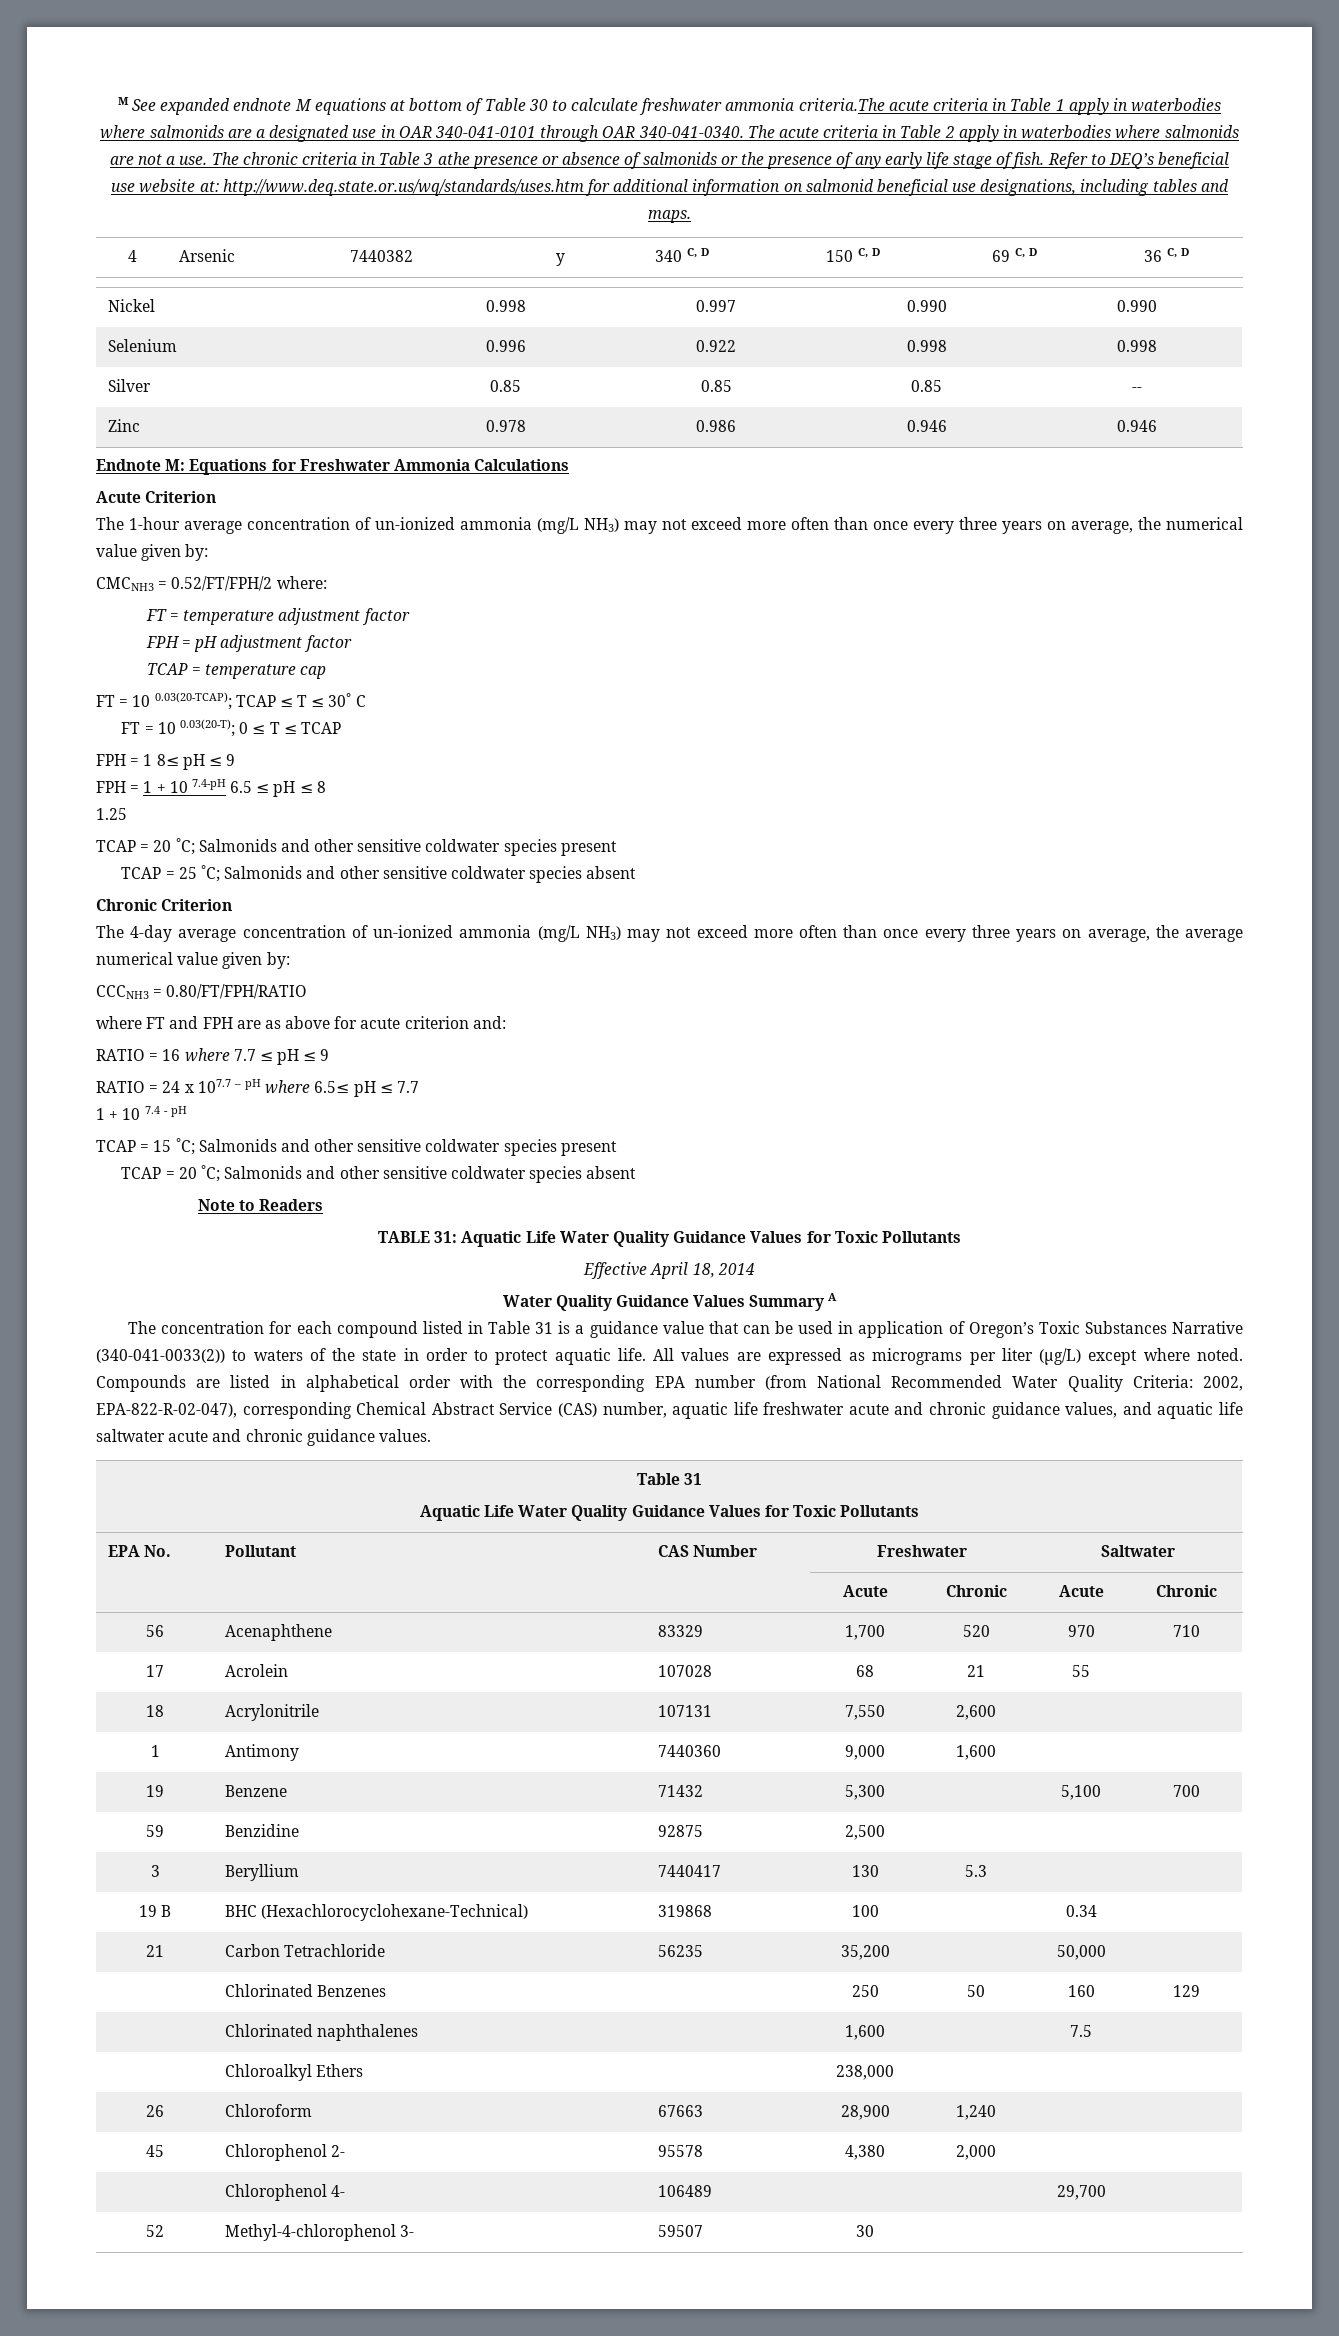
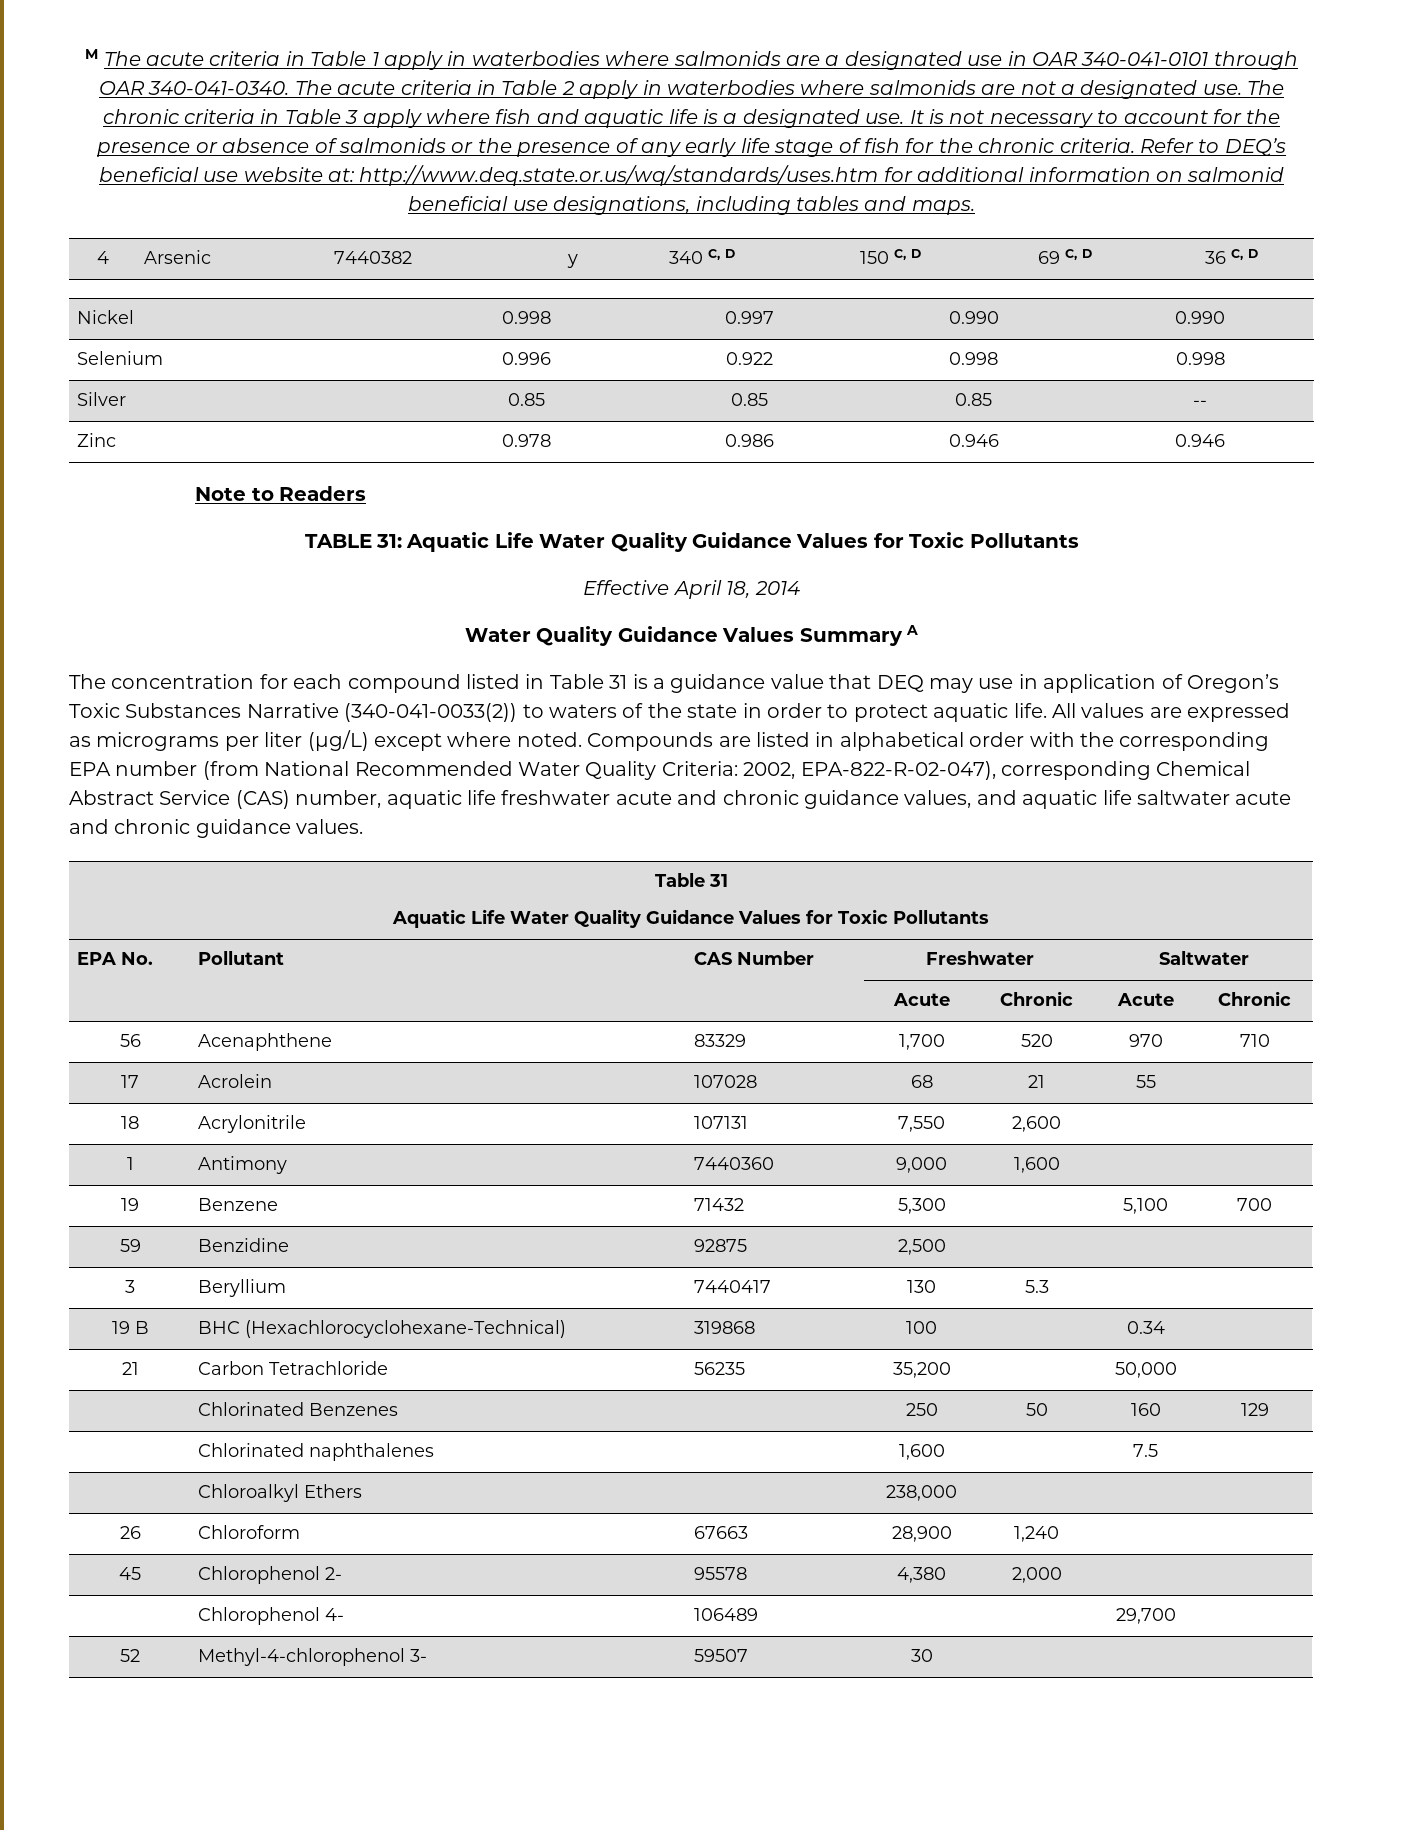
[117,97,885,115] M See expanded endnote M equations at bottom of Table 30 to calculate freshwater ammonia criteria.The -> [85,49,141,66] M The
(176, 160) none -> [1080,80,1198,99] designated
[437,152,470,165] athe -> [362,109,1281,128] apply where fish and aquatic life is a designated use. It is not necessary to account for the
[1011,152,1045,169] fish. -> [863,138,1135,153] fish for the chronic criteria.
[96,459,570,475] [96,491,217,503] [96,517,1243,534] [96,544,209,561] [96,576,327,591] [145,608,410,625] [145,635,352,652] [146,663,327,679] [96,692,366,710] [121,719,341,737] [96,754,236,770] [96,779,326,797] [96,808,127,820] [96,838,617,856] [121,865,637,883] [96,899,233,911] [96,925,1244,942] [96,952,290,969] [96,984,308,999] [96,1016,506,1029] [96,1048,330,1065] [96,1079,420,1097] [96,1106,187,1120] [96,1138,617,1156] [121,1165,637,1183] // Endnote M: Equations for Freshwater Ammonia Calculations // Acute Criterion // The 1-hour average concentration of un-ionized ammonia (mg/L NH3) may not exceed more often than once every three years on average, the numerical value given by: // CMCNH3 = 0.52/FT/FPH/2 where: // FT = temperature adjustment factor // FPH = pH adjustment factor // TCAP = temperature cap // FT = 10 0.03(20-TCAP); TCAP ≤ T ≤ 30˚ C // FT = 10 0.03(20-T); 0 ≤ T ≤ TCAP // FPH = 1 8≤ pH ≤ 9 // FPH = 1 + 10 7.4-pH 6.5 ≤ pH ≤ 8 // 1.25 // TCAP = 20 ˚C; Salmonids and other sensitive coldwater species present // TCAP = 25 ˚C; Salmonids and other sensitive coldwater species absent // Chronic Criterion // The 4-day average concentration of un-ionized ammonia (mg/L NH3) may not exceed more often than once every three years on average, the average numerical value given by: // CCCNH3 = 0.80/FT/FPH/RATIO // where FT and FPH are as above for acute criterion and: // RATIO = 16 where 7.7 ≤ pH ≤ 9 // RATIO = 24 x 107.7 – pH where 6.5≤ pH ≤ 7.7 // 1 + 10 7.4 - pH // TCAP = 15 ˚C; Salmonids and other sensitive coldwater species present // TCAP = 20 ˚C; Salmonids and other sensitive coldwater species absent -> (1225, 440) none
[742,1321,834,1334] can be used -> [876,675,1014,693] DEQ may use

